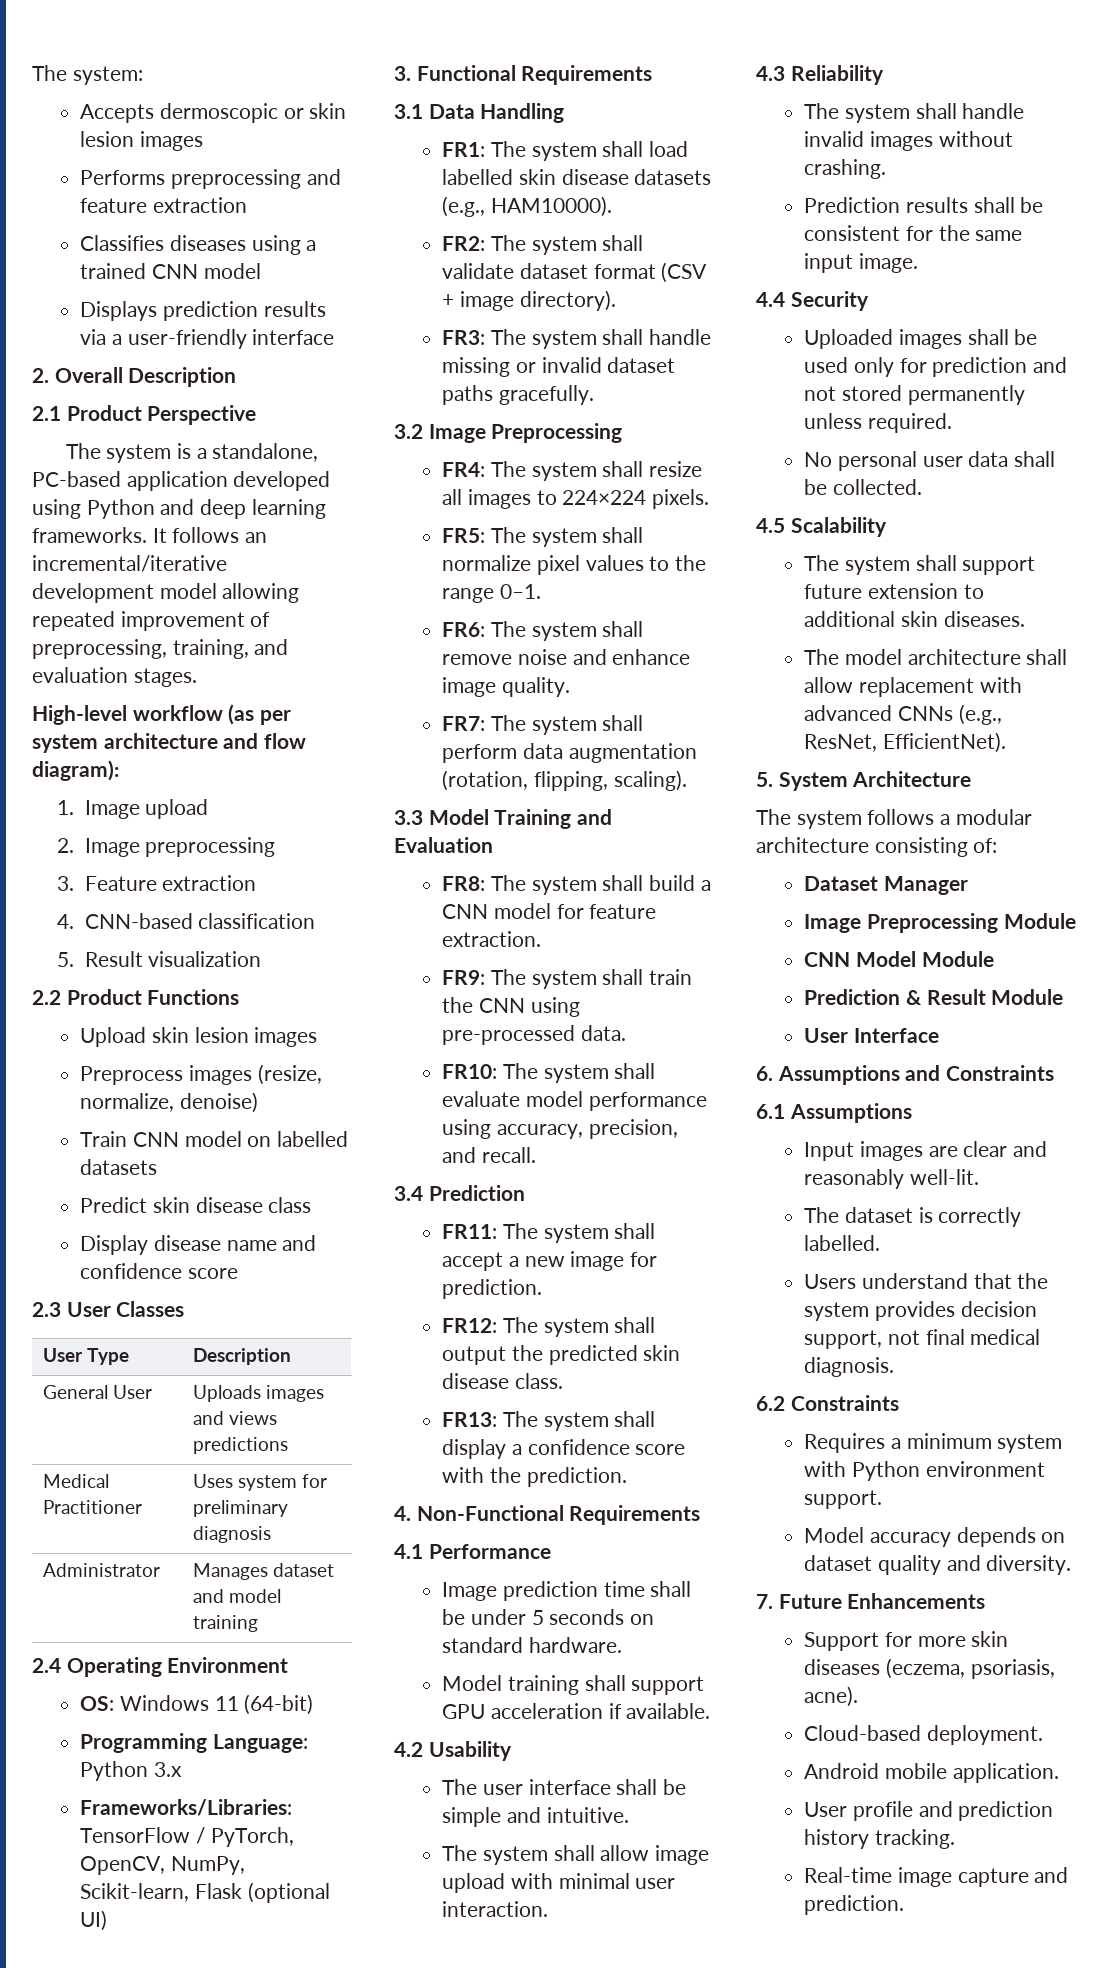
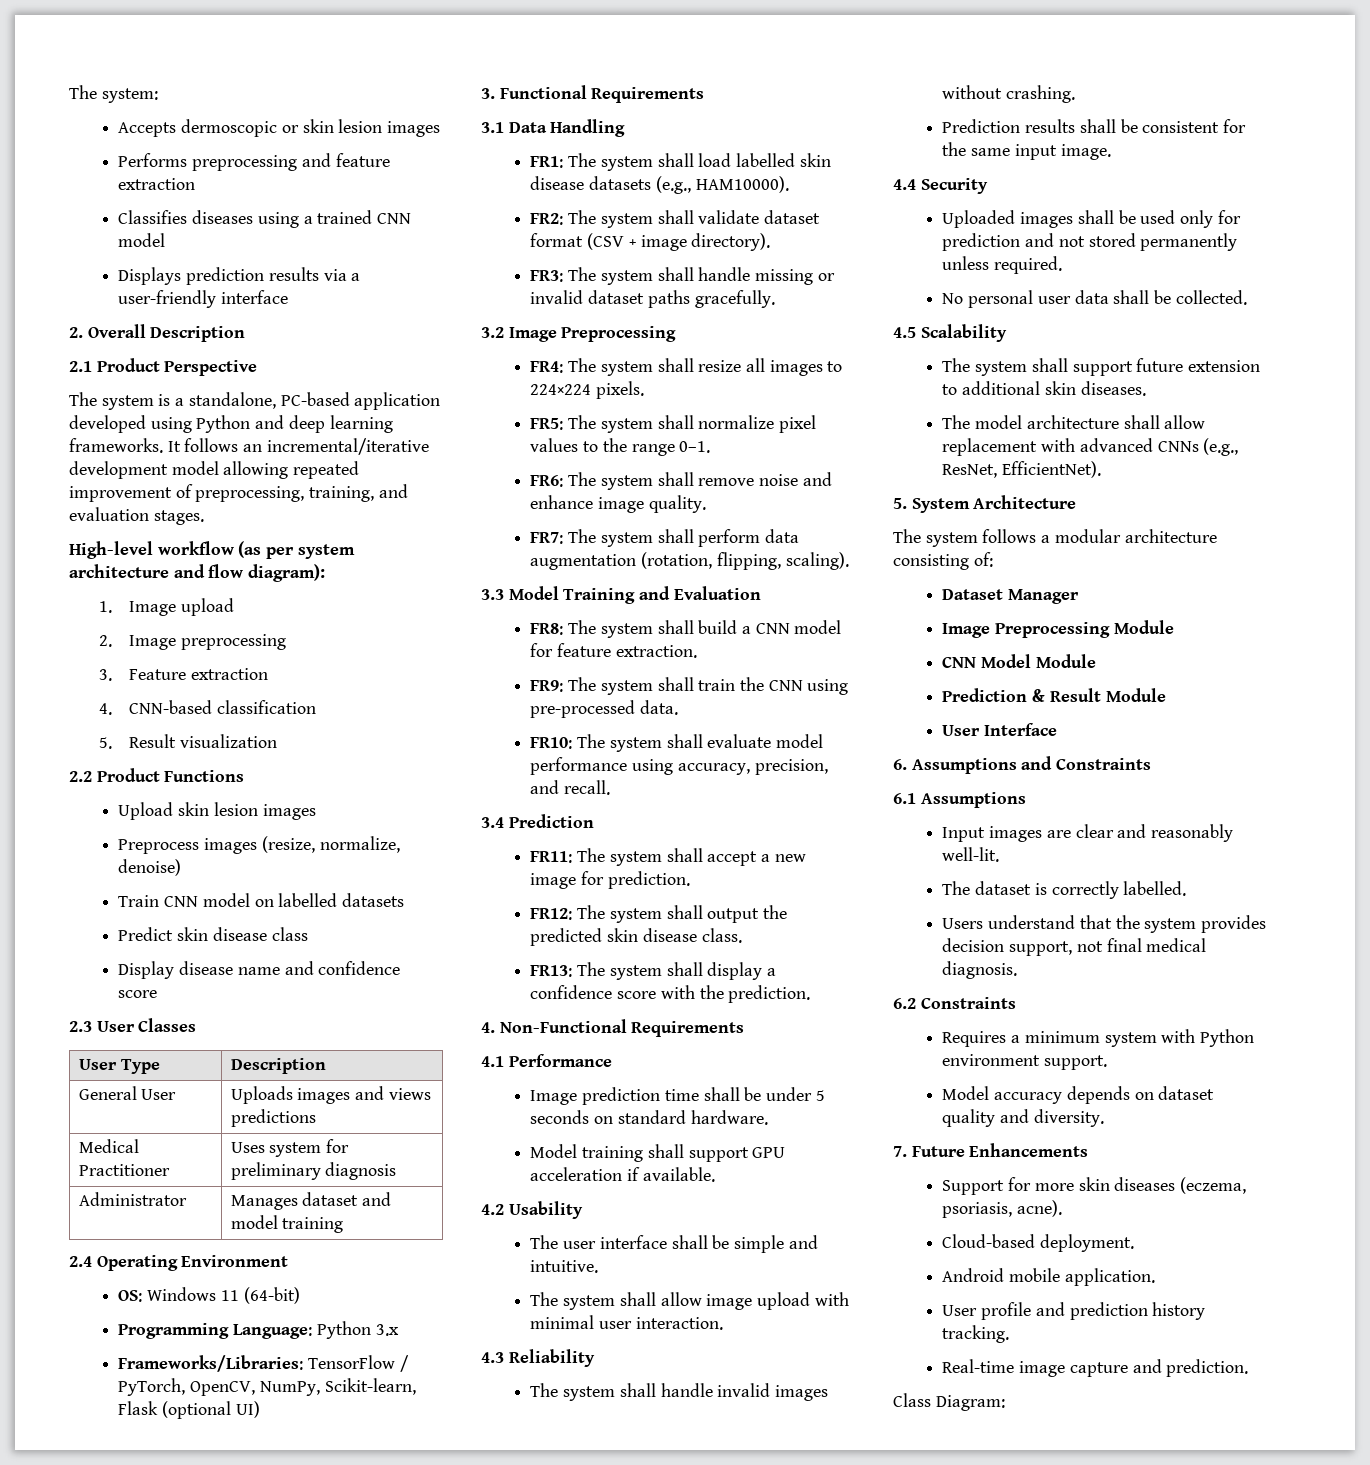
(905, 1905) none -> [893,1393,1005,1411] // Class Diagram:

